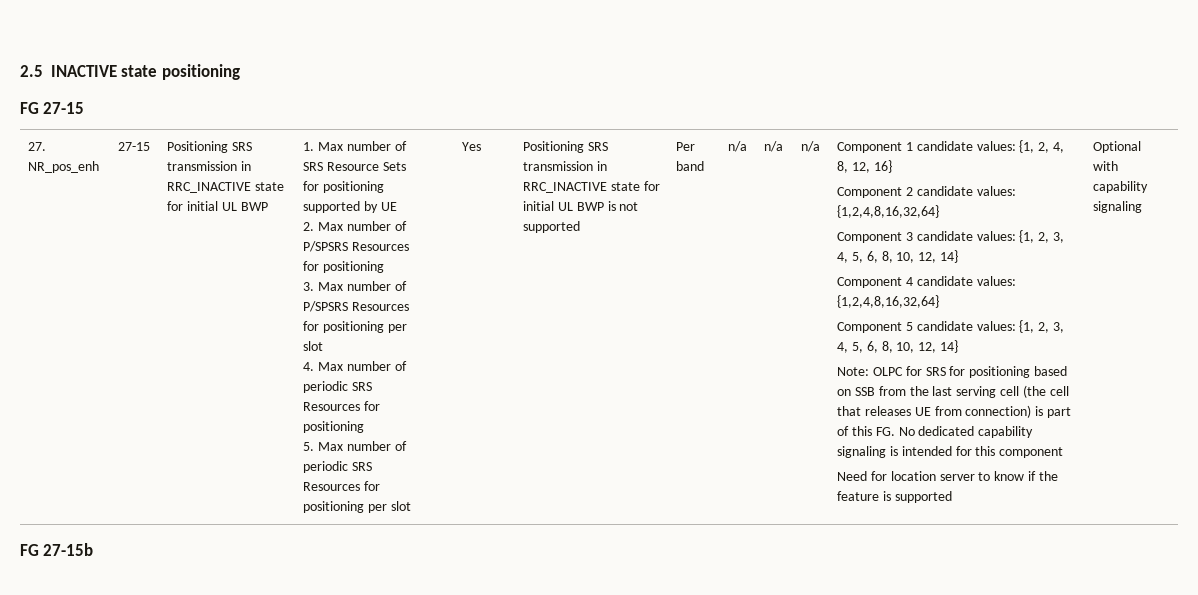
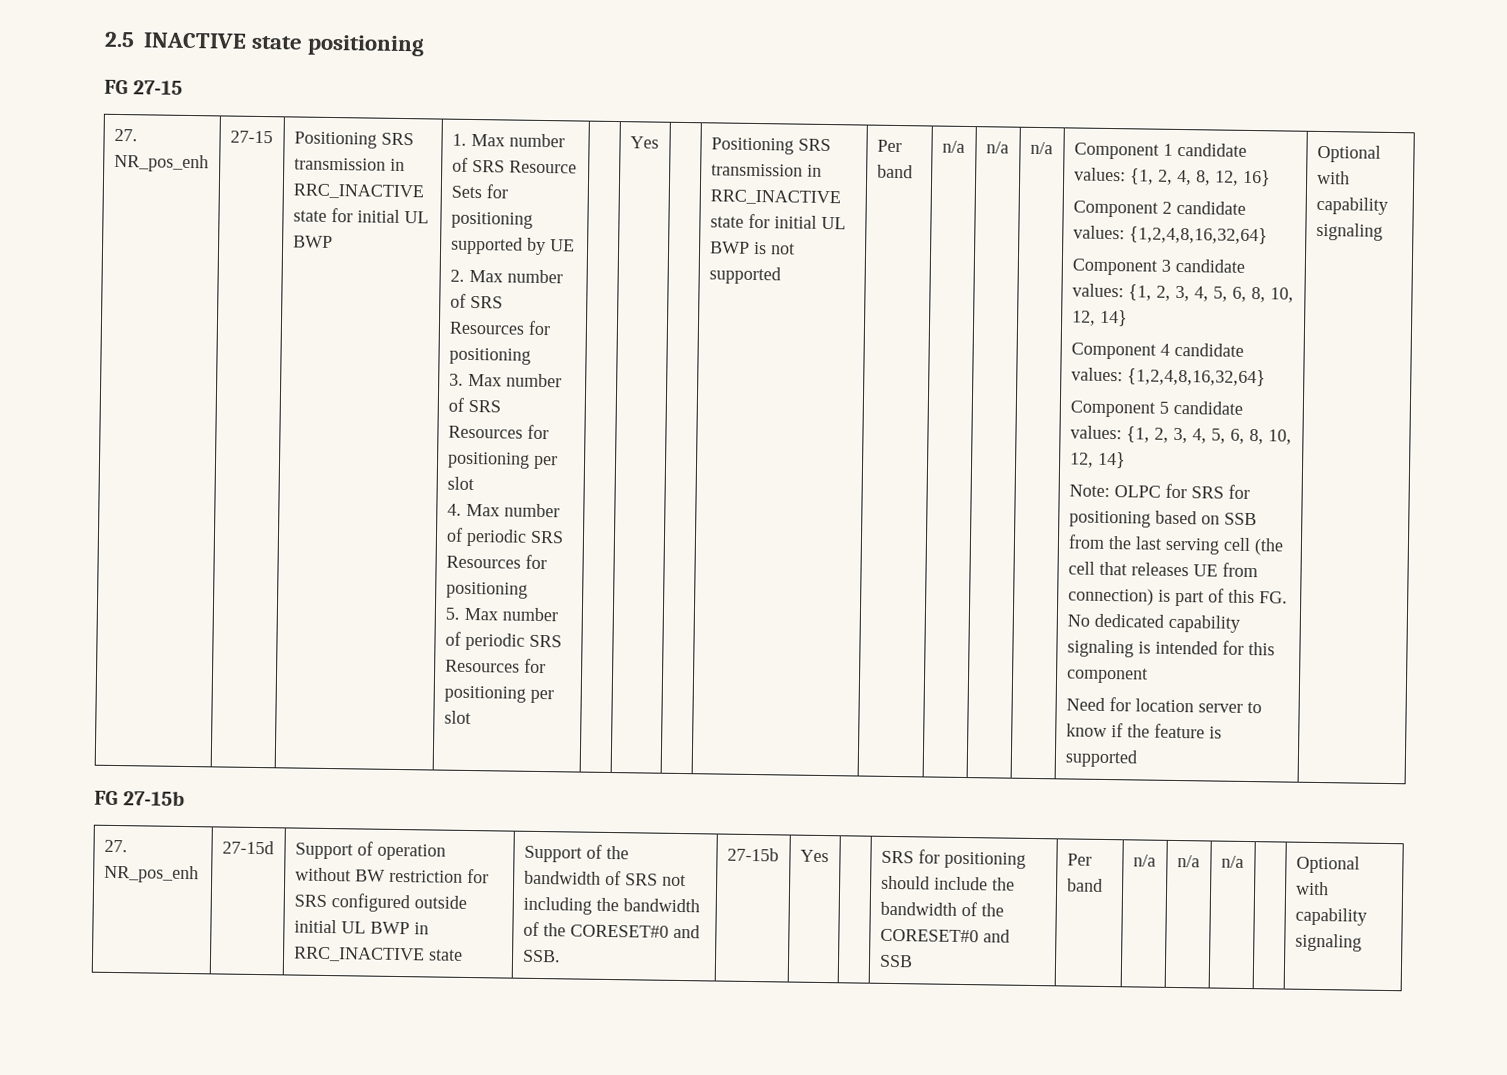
[303,241,349,252] P/SPSRS -> [469,295,503,309] SRS
[303,301,349,312] P/SPSRS -> [467,399,501,413] SRS
(94, 549) none -> [103,839,128,853] [103,864,199,884] [221,840,274,855] [294,841,446,861] [294,867,489,884] [293,893,467,913] [293,919,429,935] [292,946,463,963] [523,844,629,863] [523,870,686,887] [522,896,700,915] [522,921,700,939] [521,949,561,963] [726,847,779,862] [799,849,829,863] [880,849,1026,869] [880,875,1015,891] [879,901,1004,917] [879,928,1010,943] [878,954,913,968] [1066,853,1092,866] [1066,878,1103,892] [1132,854,1156,867] [1176,855,1200,868] [1220,855,1244,868] [1295,855,1360,874] [1295,881,1329,896] [1294,907,1367,926] [1294,933,1362,952] // 27. NR_pos_enh | 27-15d | Support of operation without BW restriction for SRS configured outside initial UL BWP in RRC_INACTIVE state | Support of the bandwidth of SRS not including the bandwidth of the CORESET#0 and SSB. | 27-15b | Yes | | SRS for positioning should include the bandwidth of the CORESET#0 and SSB | Per band | n/a | n/a | n/a | | Optional with capability signaling

